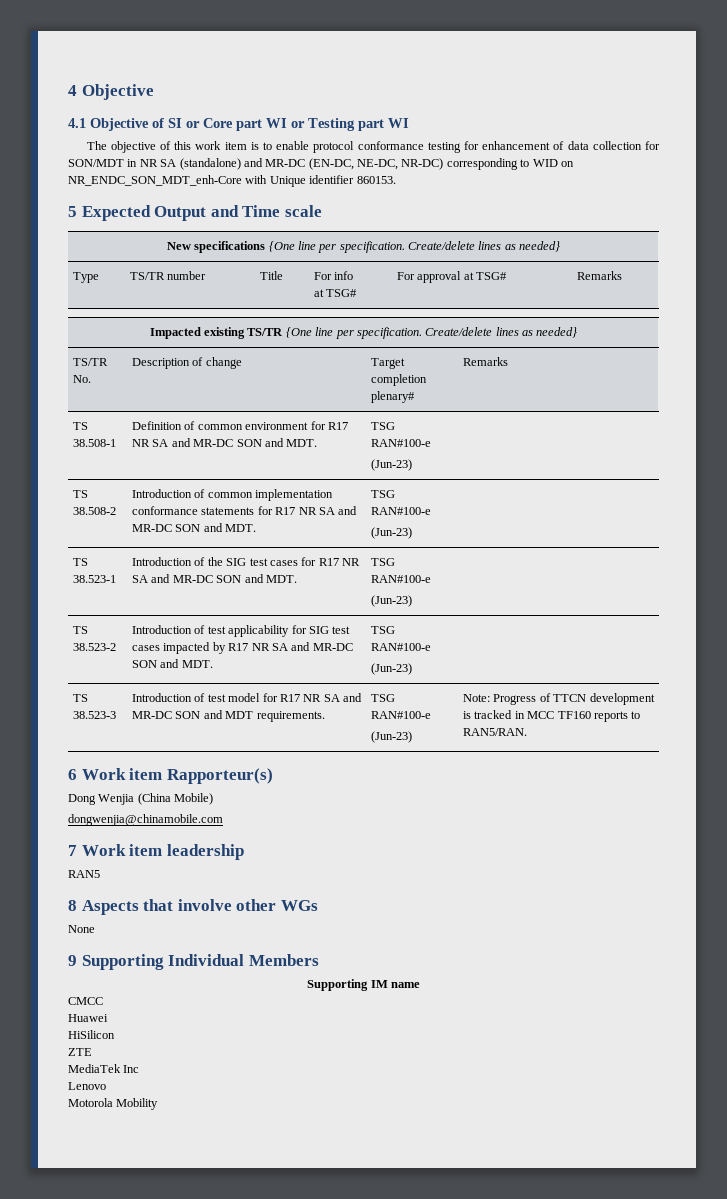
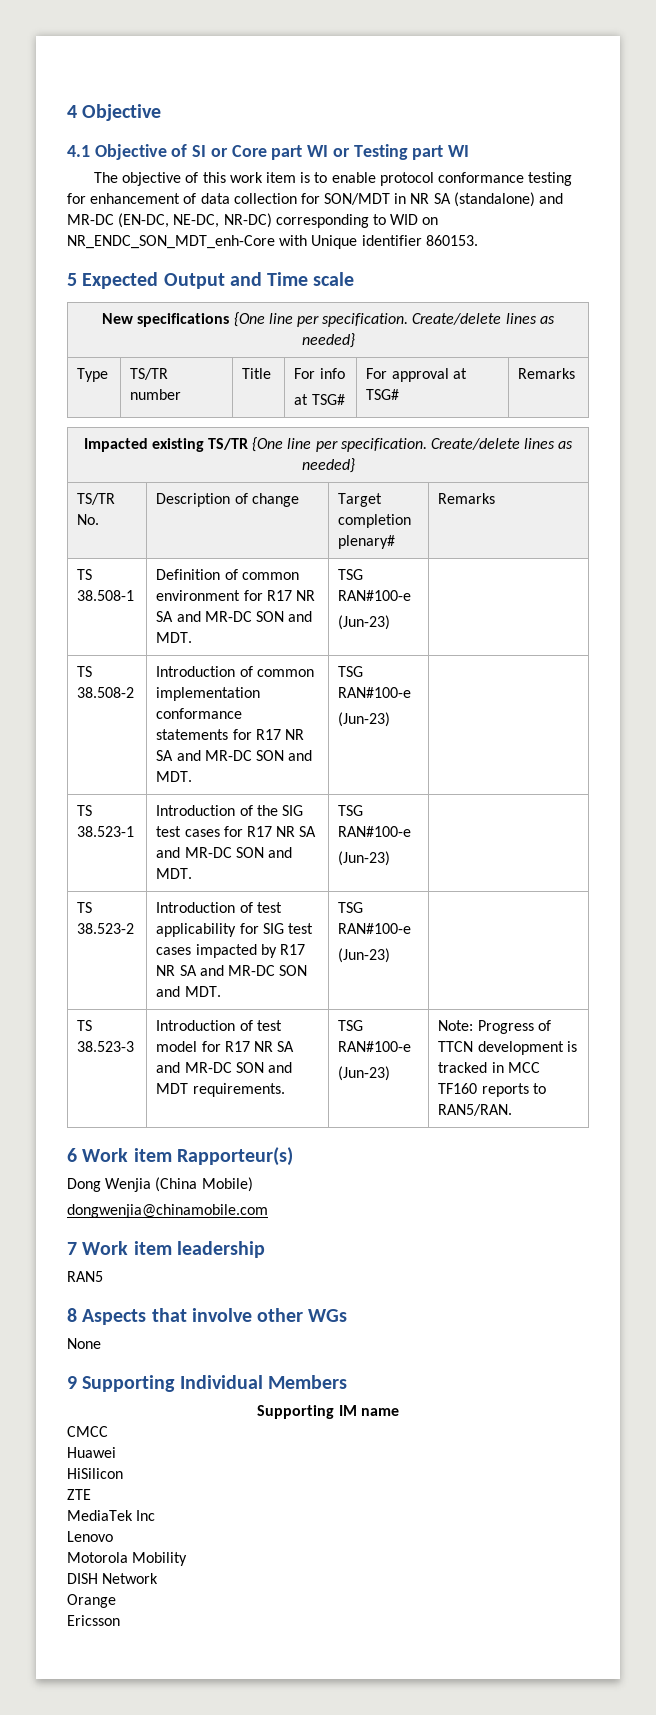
(159, 1104) none -> [67,1573,159,1584] [67,1594,116,1608] [67,1615,120,1626] // DISH Network // Orange // Ericsson

